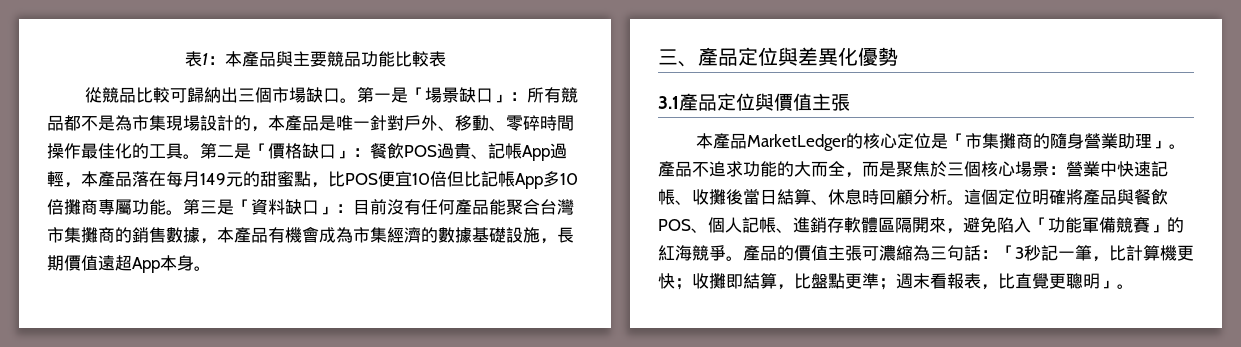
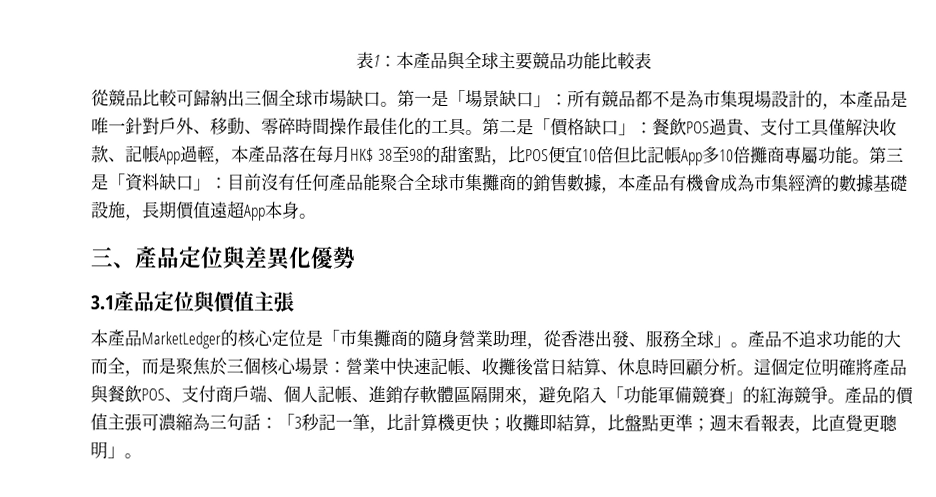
(293, 59) none -> [463,51,499,70] 全球
(272, 95) none -> [278,89,313,107] 全球
(488, 156) none -> [760,118,897,137] [91,145,126,163] 支付工具僅解決收款、
[200,172,243,187] 149元 -> [350,145,424,162] HK$ 38至98
[540,199,574,215] 台灣 -> [414,173,449,191] 全球
(1152, 140) none -> [526,330,714,350] ，從香港出發、服務全球
(708, 230) none -> [181,384,284,403] 支付商戶端、

